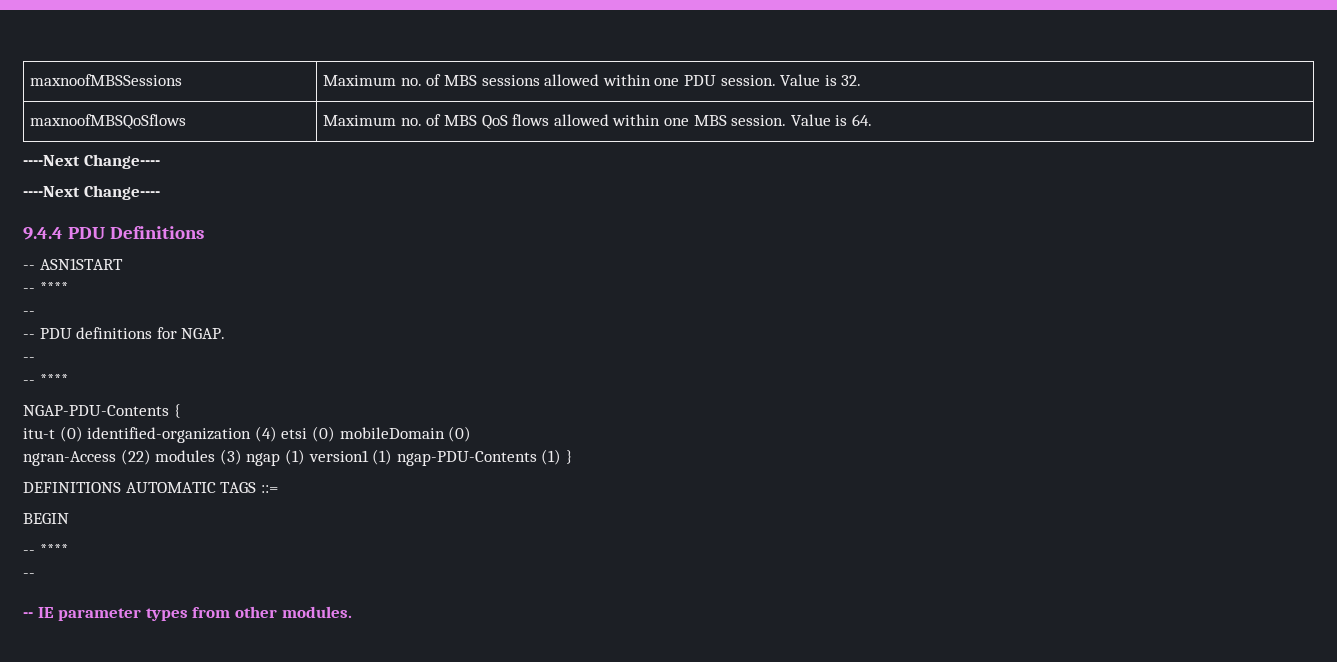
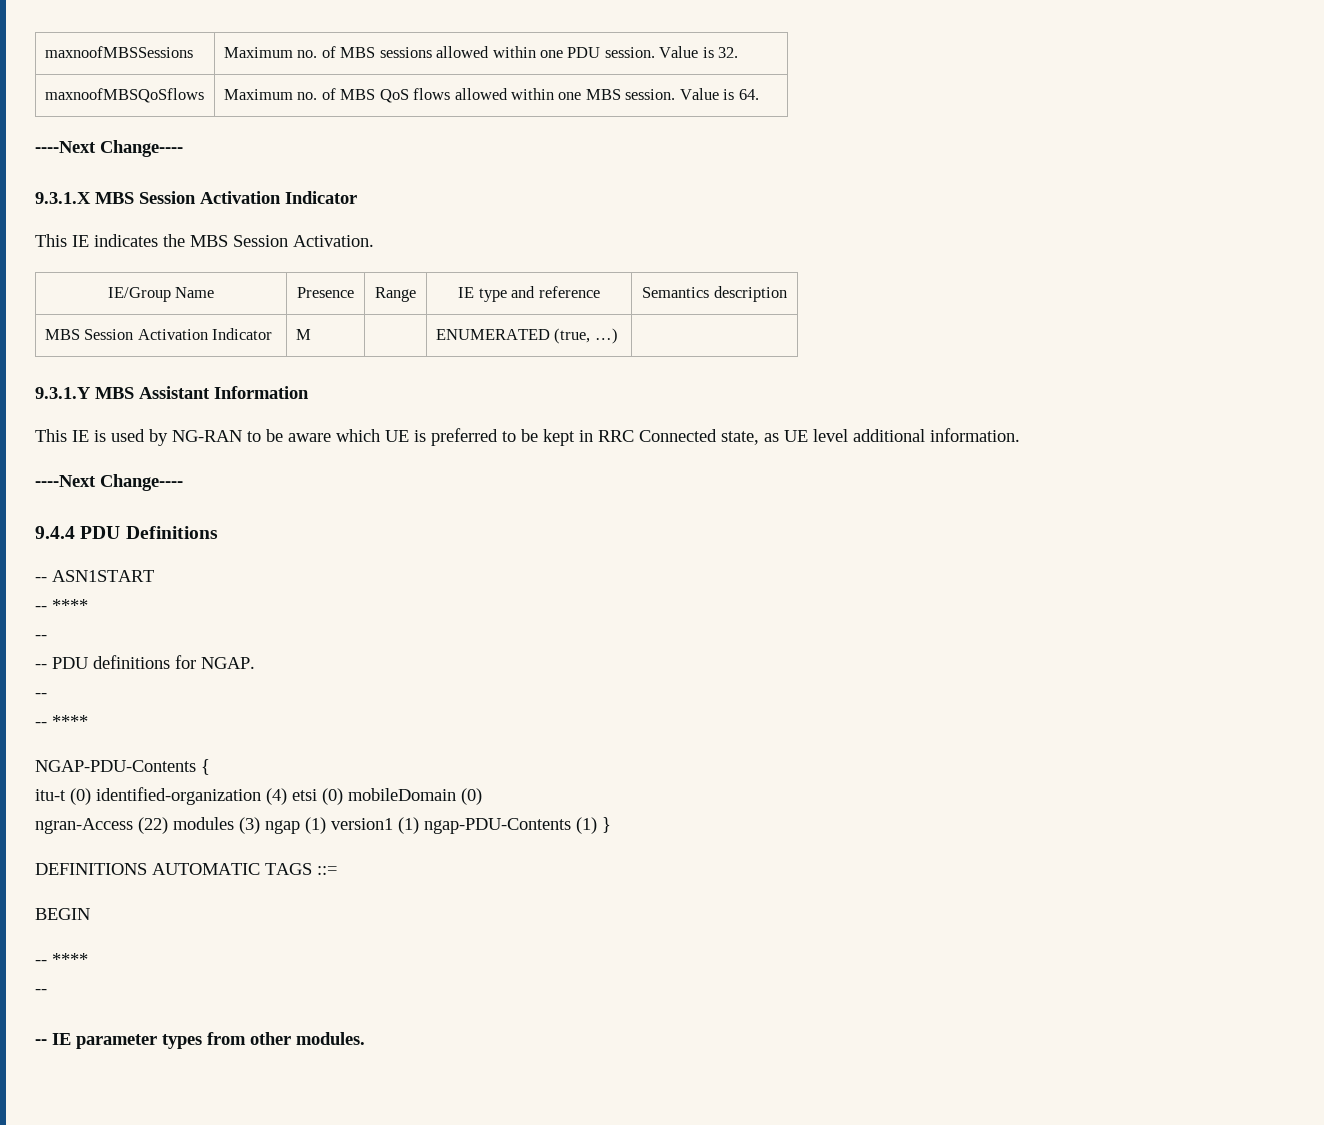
(160, 161) none -> [35,191,357,204] [35,234,374,247] [107,287,215,302] [297,287,354,298] [375,287,417,302] [458,286,600,302] [642,286,787,302] [44,328,273,340] [295,329,311,340] [435,328,618,344] [35,386,309,399] [35,428,1020,446] // 9.3.1.X MBS Session Activation Indicator // This IE indicates the MBS Session Activation. // IE/Group Name | Presence | Range | IE type and reference | Semantics description // MBS Session Activation Indicator | M | | ENUMERATED (true, …) | // 9.3.1.Y MBS Assistant Information // This IE is used by NG-RAN to be aware which UE is preferred to be kept in RRC Connected state, as UE level additional information.

